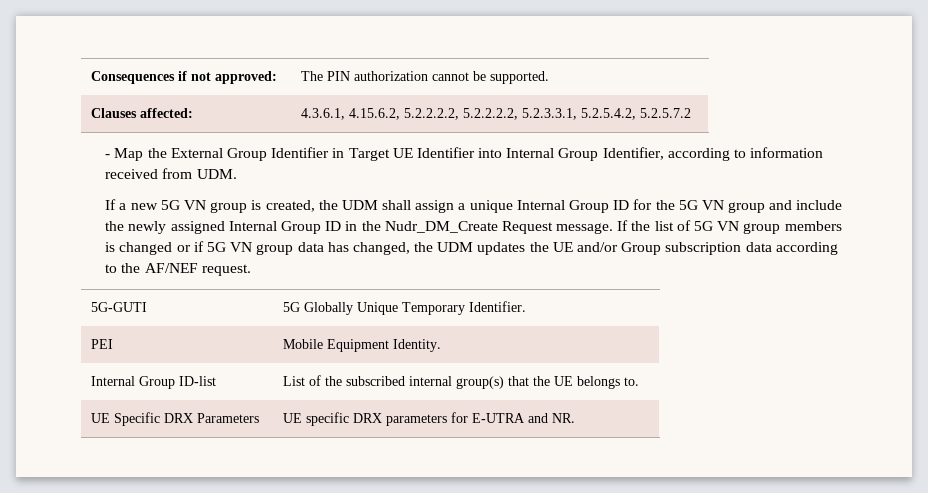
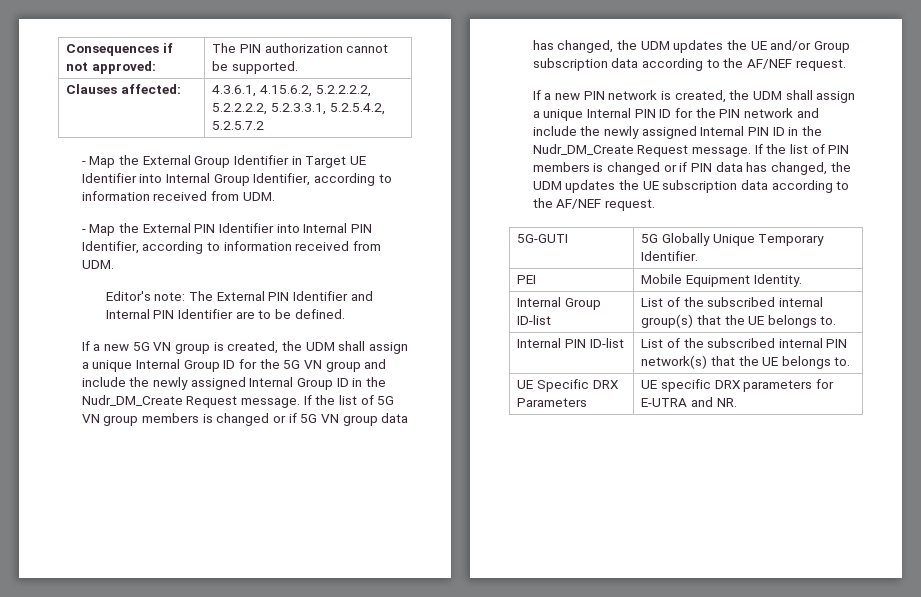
(237, 174) none -> [81,223,372,236] [81,241,382,254] [81,260,114,269] [105,291,373,301] [105,309,345,319] // - Map the External PIN Identifier into Internal PIN Identifier, according to information received from UDM. // Editor's note: The External PIN Identifier and Internal PIN Identifier are to be defined.
(251, 270) none -> [532,90,856,103] [532,108,819,121] [532,126,822,139] [532,144,850,157] [532,162,851,175] [532,180,850,193] [532,198,656,211] // If a new PIN network is created, the UDM shall assign a unique Internal PIN ID for the PIN network and include the newly assigned Internal PIN ID in the Nudr_DM_Create Request message. If the list of PIN members is changed or if PIN data has changed, the UDM updates the UE subscription data according to the AF/NEF request.
(640, 381) none -> [517,338,624,348] [641,338,848,348] [641,355,851,369] // Internal PIN ID-list | List of the subscribed internal PIN network(s) that the UE belongs to.

